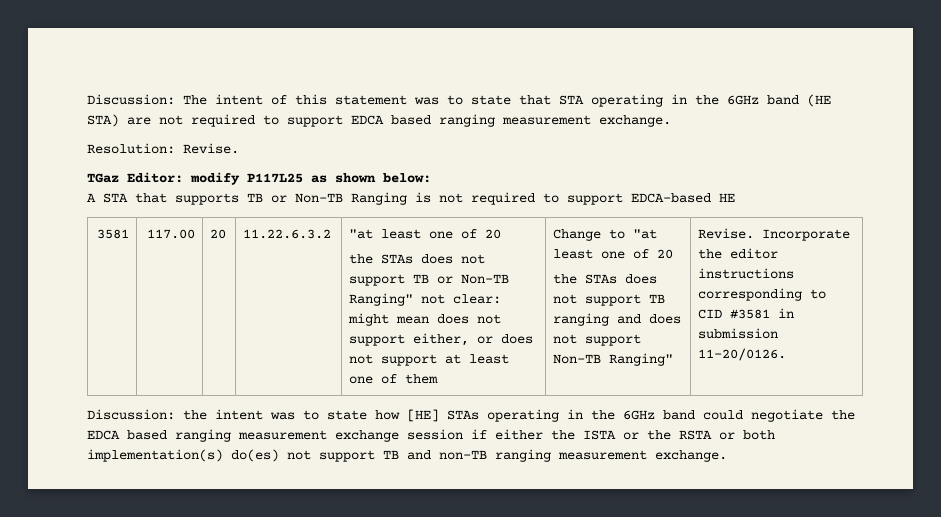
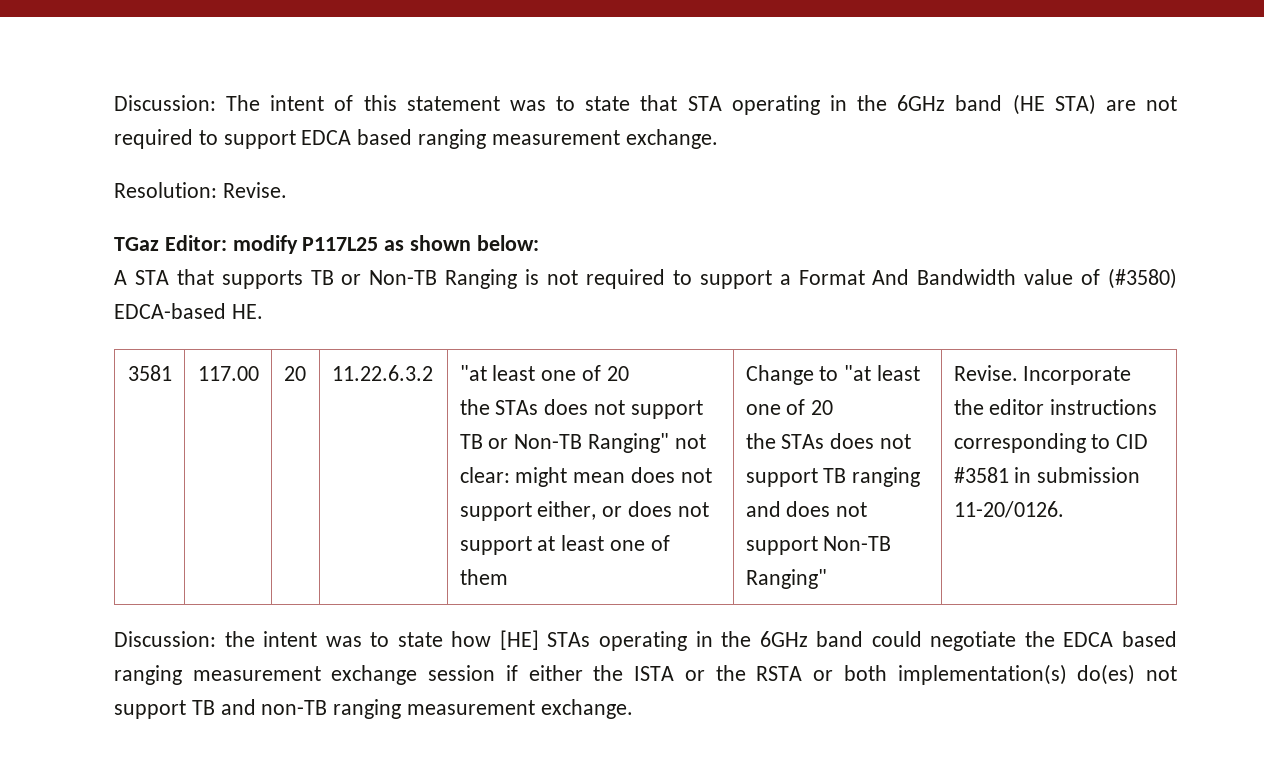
[631,193,735,203] EDCA-based HE -> [779,268,1177,289] [114,303,263,319] a Format And Bandwidth value of (#3580) EDCA-based HE.

